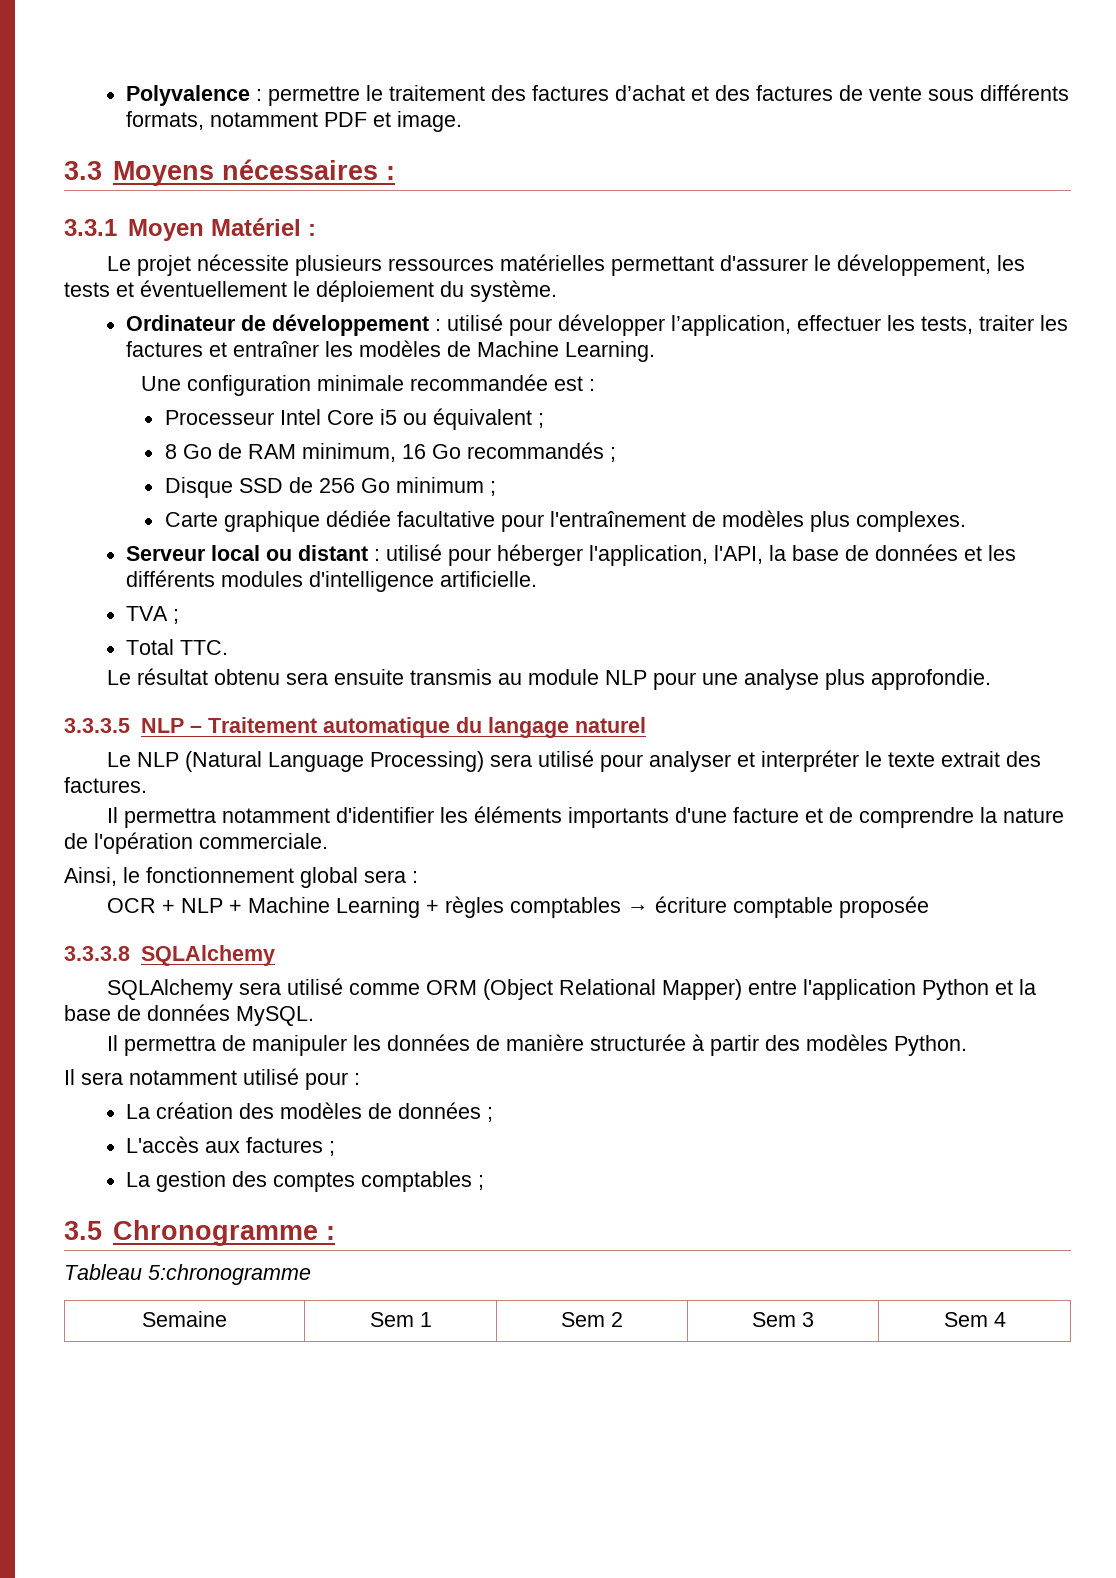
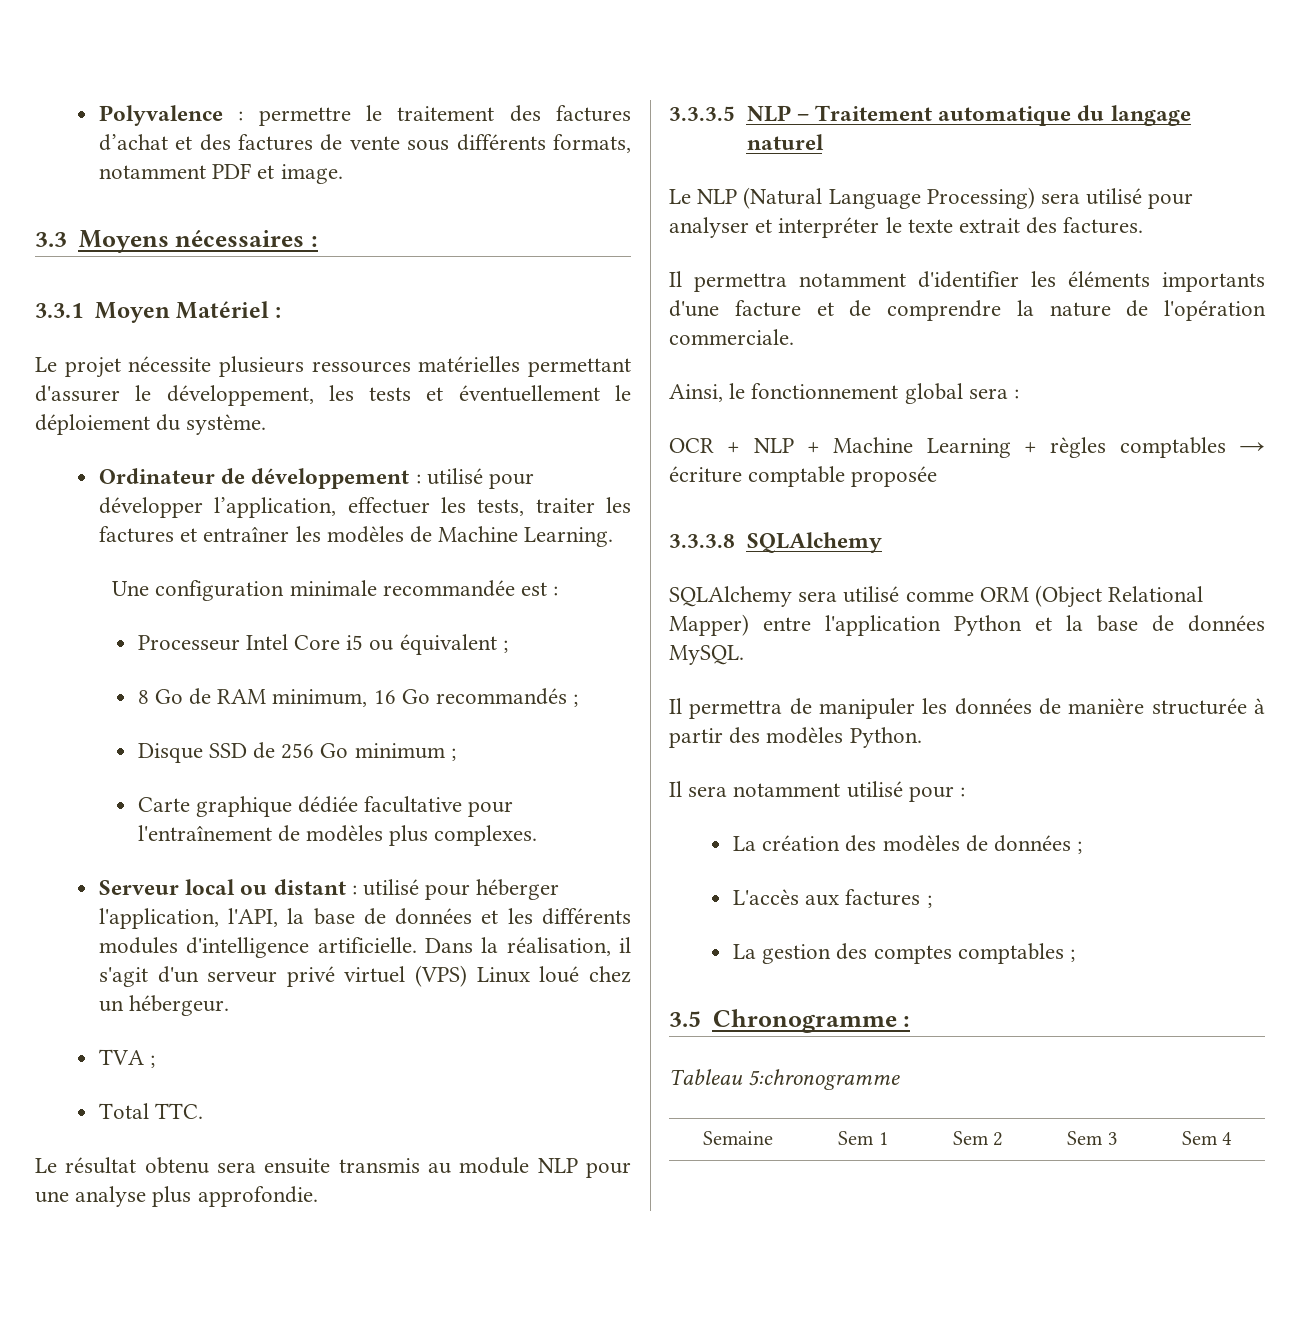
(538, 579) none -> [424,937,631,956] [98,965,631,987] [98,995,230,1016] Dans la réalisation, il s'agit d'un serveur privé virtuel (VPS) Linux loué chez un hébergeur.

